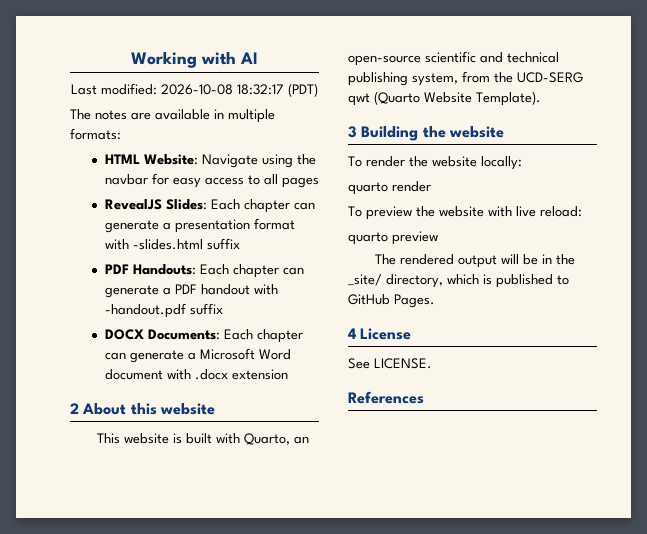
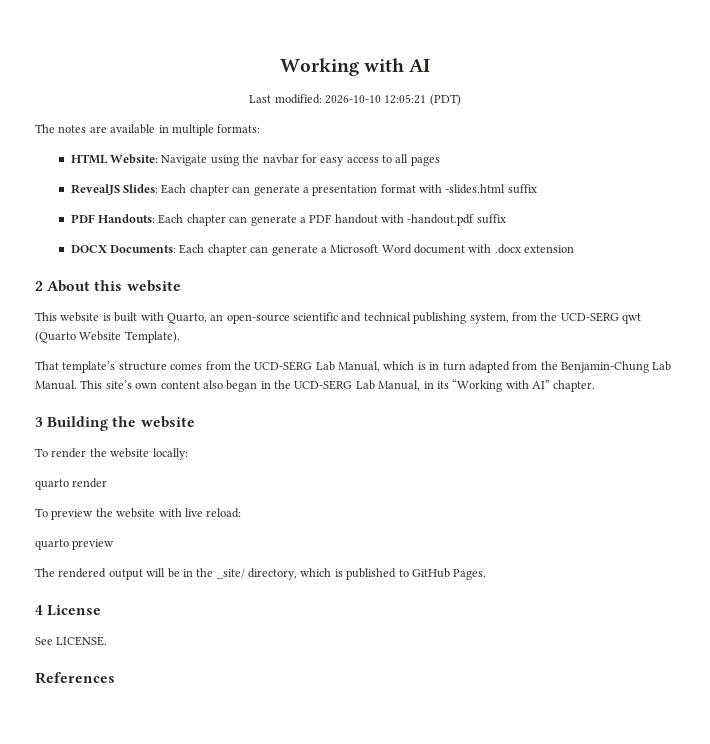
[161,84,284,95] 2026-10-08 18:32:17 -> [325,94,427,104] 2026-10-10 12:05:21
(541, 98) none -> [35,361,672,373] [35,379,596,392] // That template’s structure comes from the UCD-SERG Lab Manual, which is in turn adapted from the Benjamin-Chung Lab Manual. This site’s own content also began in the UCD-SERG Lab Manual, in its “Working with AI” chapter.

